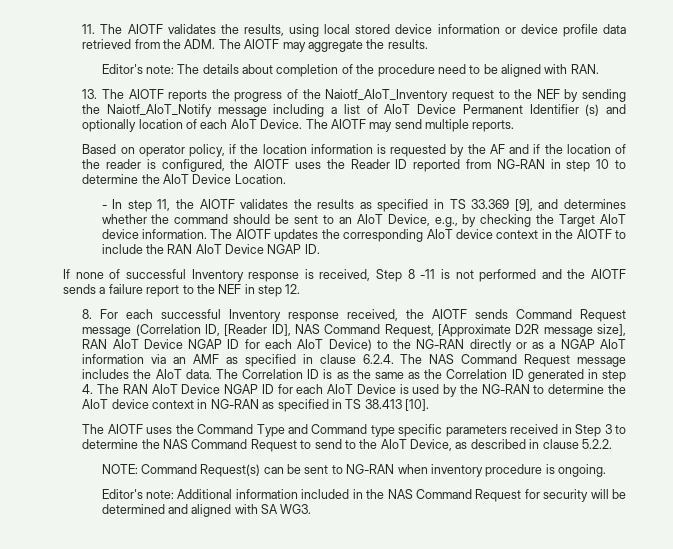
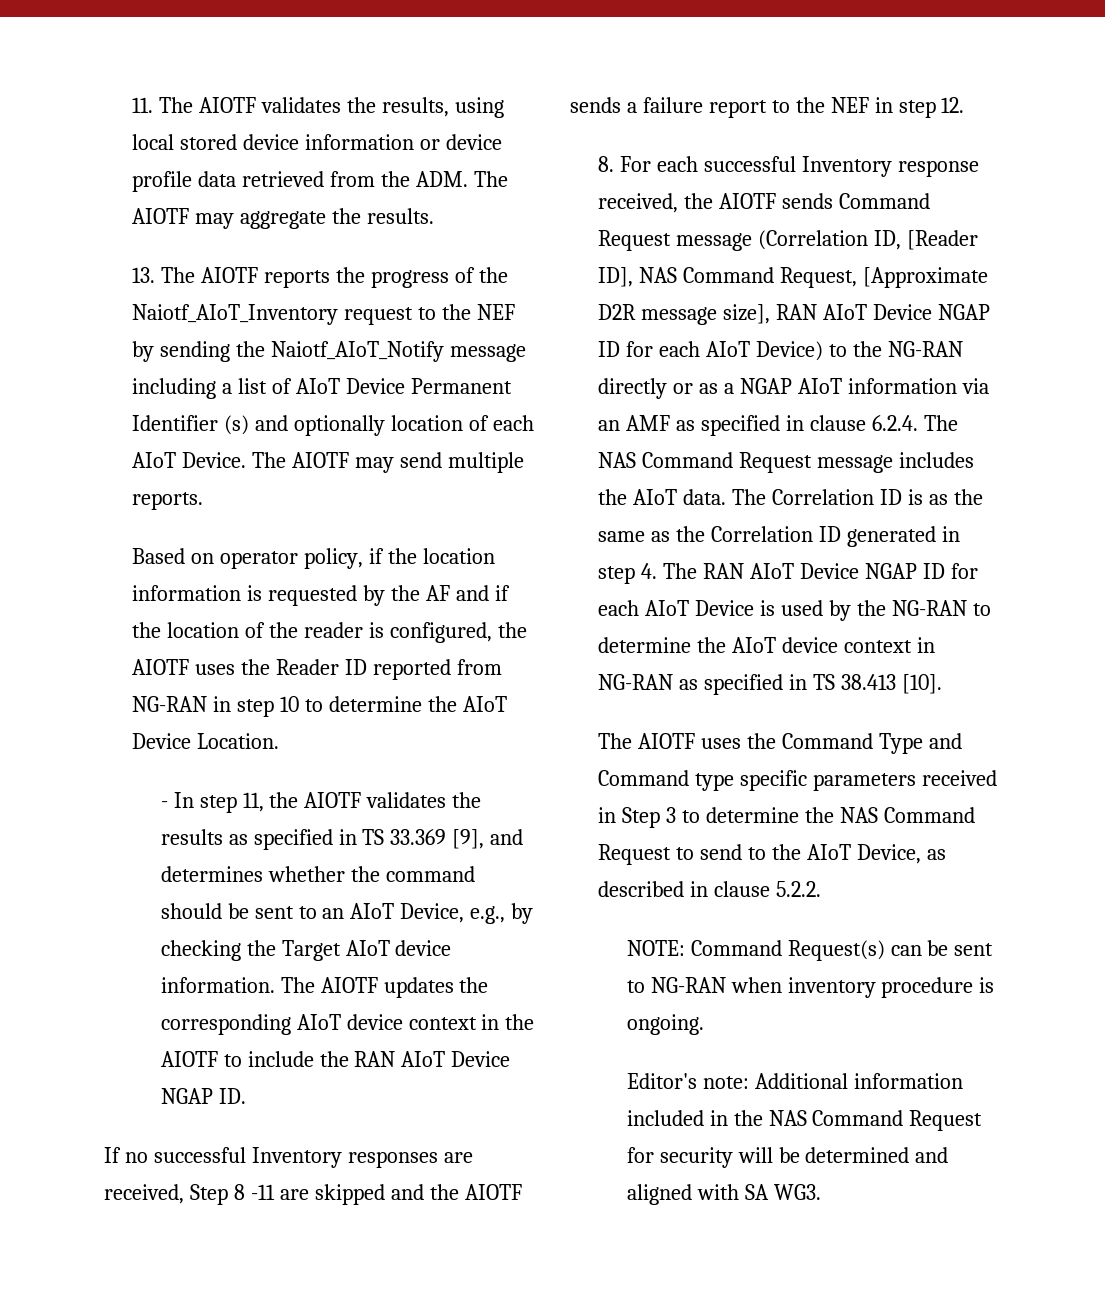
[101,64,599,77] // Editor's note: The details about completion of the procedure need to be aligned with RAN. -> (435, 216) none
[75,269,314,282] none of successful Inventory response is -> [124,1147,473,1168] no successful Inventory responses are
[440,269,537,282] is not performed -> [279,1184,385,1205] are skipped

